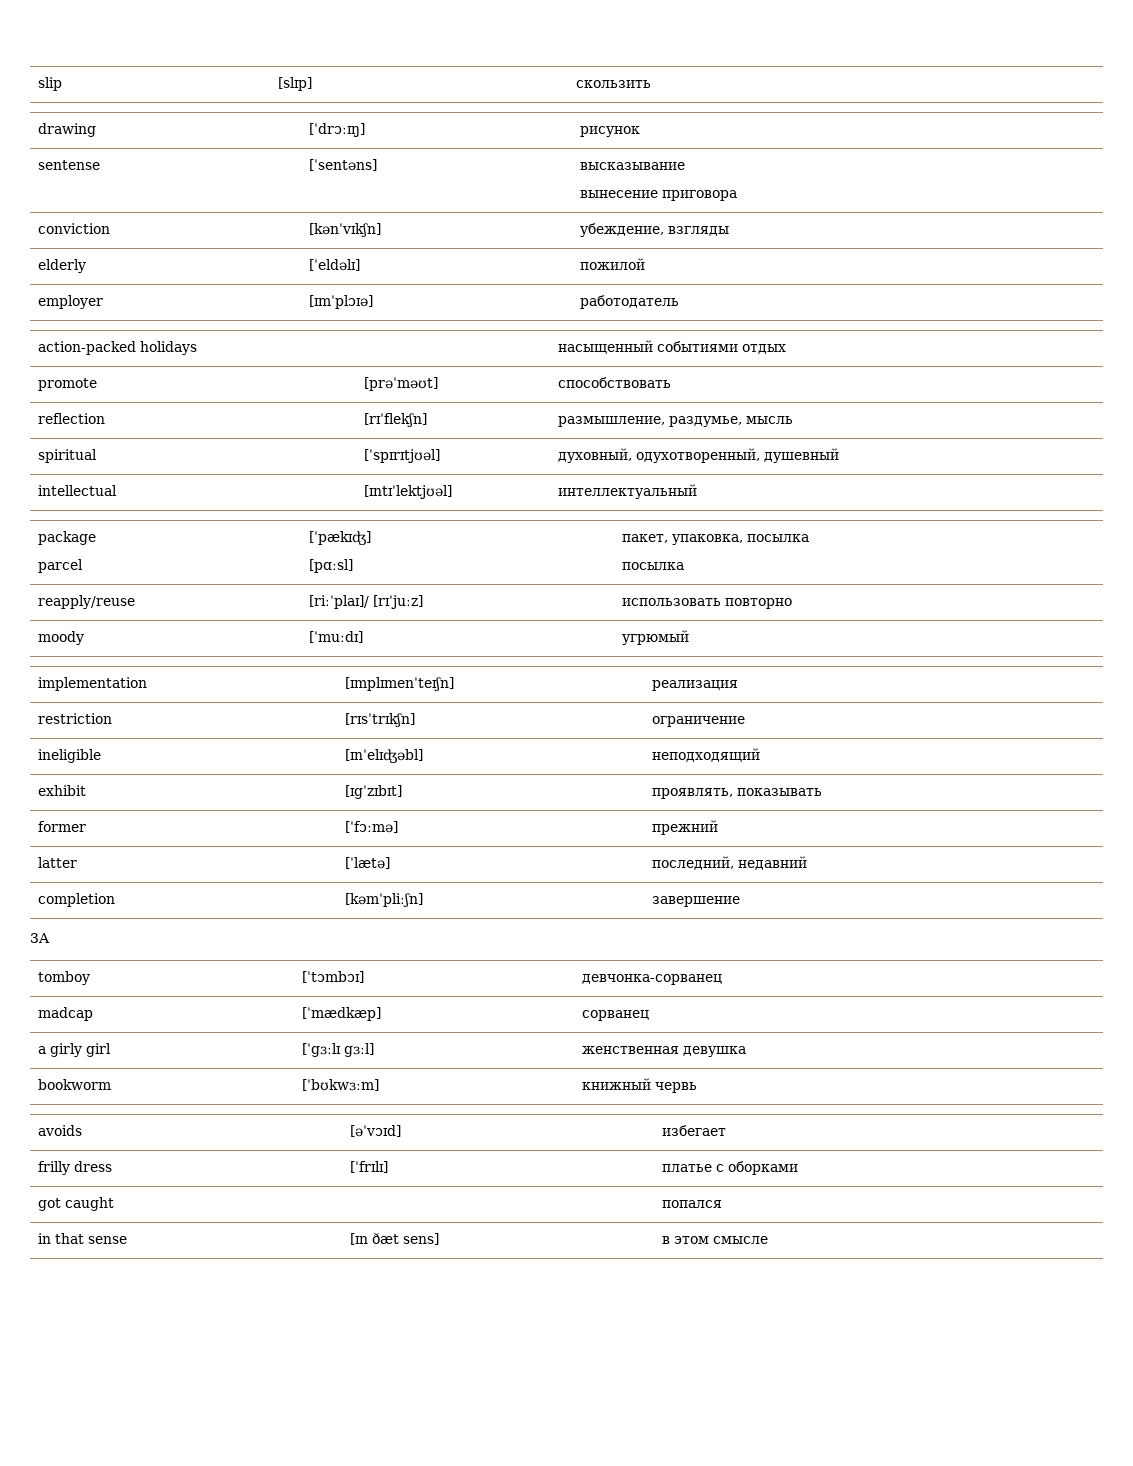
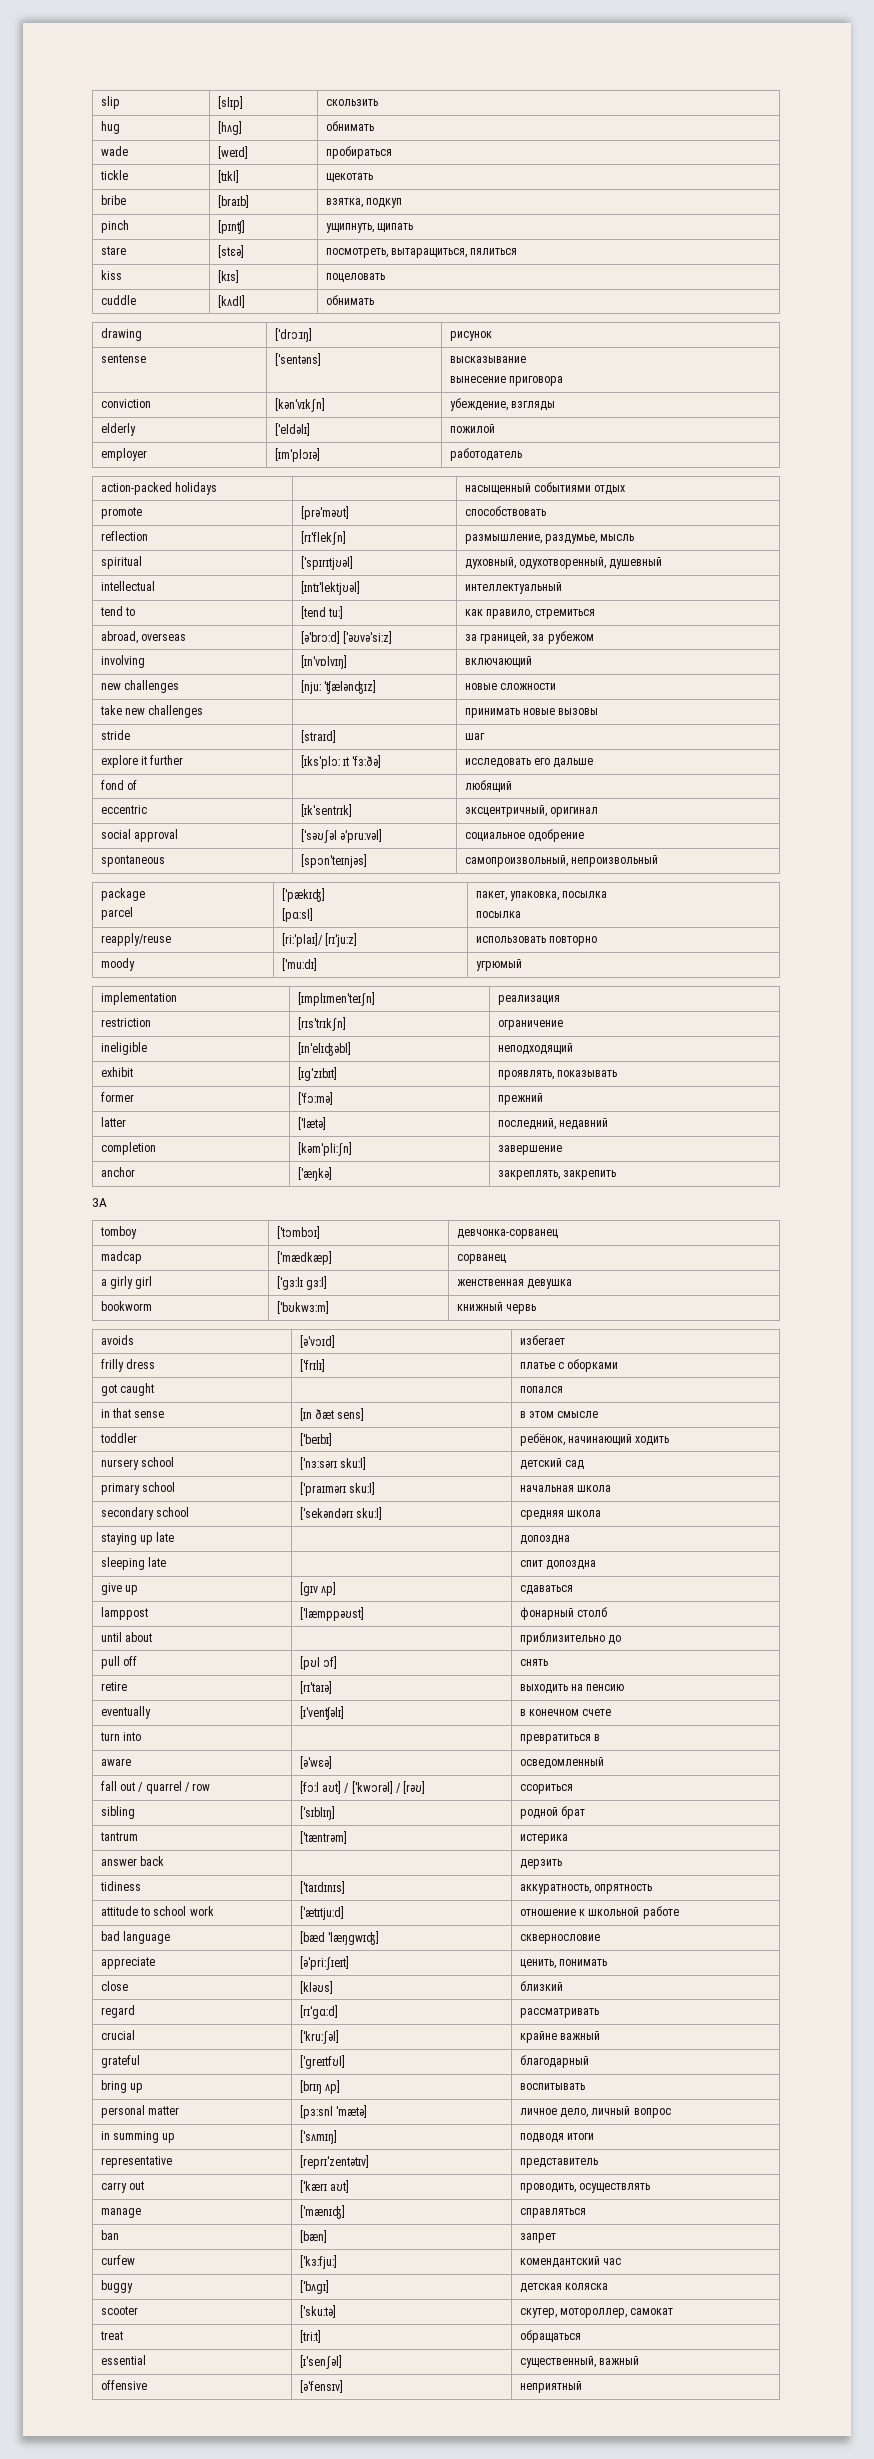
(652, 84) none -> [100,121,120,134] [217,121,242,135] [325,121,374,131] [100,146,128,156] [217,146,248,159] [325,146,392,159] [99,170,128,180] [217,170,239,183] [325,173,373,183] [100,195,126,205] [217,195,249,208] [325,198,403,208] [100,220,129,233] [217,220,245,234] [325,223,414,233] [100,246,126,255] [217,245,244,258] [325,248,518,258] [100,270,122,280] [217,270,239,283] [325,273,385,283] [100,295,136,305] [217,295,245,308] [325,295,374,305] // hug | [hʌg] | обнимать // wade | [weɪd] | пробираться // tickle | [tɪkl] | щекотать // bribe | [braɪb] | взятка, подкуп // pinch | [pɪnʧ] | ущипнуть, щипать // stare | [stɛə] | посмотреть, вытаращиться, пялиться // kiss | [kɪs] | поцеловать // cuddle | [kʌdl] | обнимать
(698, 491) none -> [99,606,136,616] [300,606,344,619] [464,609,596,619] [100,631,187,644] [300,631,393,644] [464,631,594,644] [100,655,145,668] [300,655,347,669] [464,656,532,668] [100,680,180,693] [300,680,377,694] [464,683,557,690] [99,705,204,718] [464,708,599,718] [100,730,130,740] [300,730,336,743] [464,733,485,740] [100,755,184,768] [300,755,382,769] [464,758,594,768] [100,780,138,790] [464,780,512,793] [100,805,147,814] [300,804,352,817] [464,805,599,817] [100,829,179,842] [300,829,383,843] [464,829,585,842] [100,855,165,867] [300,854,367,868] [464,855,659,867] // tend to | [tend tuː] | как правило, стремиться // abroad, overseas | [əˈbrɔːd] [ˈəʊvəˈsiːz] | за границей, за рубежом // involving | [ɪnˈvɒlvɪŋ] | включающий // new challenges | [njuː ˈʧælənʤɪz] | новые сложности // take new challenges | | принимать новые вызовы // stride | [straɪd] | шаг // explore it further | [ɪksˈplɔː ɪt ˈfɜːðə] | исследовать его дальше // fond of | | любящий // eccentric | [ɪkˈsentrɪk] | эксцентричный, оригинал // social approval | [ˈsəʊʃəl əˈpruːvəl] | социальное одобрение // spontaneous | [spɔnˈteɪnjəs] | самопроизвольный, непроизвольный
(741, 901) none -> [100,1167,135,1177] [297,1167,332,1181] [497,1170,617,1180] // anchor | [ˈæŋkə] | закреплять, закрепить
(769, 1240) none -> [99,1433,137,1443] [299,1433,332,1446] [519,1433,670,1446] [100,1457,175,1470] [299,1457,367,1470] [519,1458,585,1470] [100,1482,176,1495] [299,1482,376,1496] [519,1485,612,1492] [100,1507,190,1520] [299,1507,383,1520] [519,1510,602,1520] [100,1532,175,1545] [519,1535,570,1545] [100,1557,167,1570] [519,1560,597,1570] [100,1583,139,1595] [299,1582,337,1596] [519,1585,573,1595] [100,1607,148,1620] [299,1607,364,1621] [519,1607,608,1620] [100,1632,153,1642] [519,1632,622,1645] [100,1656,138,1669] [299,1656,338,1670] [519,1659,548,1666] [100,1682,127,1691] [299,1681,332,1694] [519,1684,625,1694] [100,1706,151,1719] [299,1706,344,1720] [519,1709,612,1716] [99,1732,142,1741] [519,1734,601,1744] [100,1758,131,1766] [299,1756,332,1769] [519,1757,604,1769] [100,1781,211,1794] [299,1781,426,1794] [519,1784,573,1794] [100,1806,135,1819] [299,1806,335,1820] [519,1806,586,1819] [99,1832,138,1841] [299,1831,347,1844] [519,1834,568,1844] [100,1856,165,1866] [519,1859,562,1869] [99,1881,141,1891] [299,1881,345,1894] [519,1884,653,1894] [100,1906,214,1916] [299,1906,344,1920] [519,1906,679,1919] [100,1931,171,1944] [299,1931,380,1945] [519,1934,600,1944] [100,1957,155,1969] [299,1956,349,1970] [519,1959,608,1969] [100,1981,128,1991] [299,1981,333,1994] [519,1981,563,1991] [100,2005,135,2018] [299,2005,338,2019] [519,2008,599,2018] [100,2030,135,2040] [299,2030,339,2044] [519,2031,601,2043] [100,2055,140,2068] [299,2055,345,2069] [519,2055,589,2068] [100,2080,144,2093] [299,2080,341,2094] [519,2083,585,2090] [100,2105,180,2118] [299,2105,368,2119] [519,2106,671,2118] [100,2131,176,2143] [299,2130,337,2144] [519,2133,595,2143] [100,2156,172,2168] [299,2155,369,2169] [519,2158,598,2168] [100,2181,145,2193] [299,2180,350,2193] [519,2183,651,2193] [100,2208,141,2218] [299,2205,345,2219] [519,2208,586,2218] [100,2230,119,2240] [299,2230,327,2243] [519,2233,556,2243] [100,2255,135,2265] [299,2255,337,2269] [519,2256,622,2268] [100,2280,133,2293] [299,2280,329,2294] [519,2283,609,2293] [100,2306,138,2315] [299,2305,336,2318] [519,2308,674,2318] [99,2331,123,2340] [299,2330,321,2343] [519,2330,581,2343] [100,2355,146,2365] [299,2355,342,2369] [519,2356,640,2368] [100,2380,147,2390] [299,2380,343,2393] [519,2381,582,2393] // toddler | [ˈbeɪbɪ] | ребёнок, начинающий ходить // nursery school | [ˈnɜːsərɪ skuːl] | детский сад // primary school | [ˈpraɪmərɪ skuːl] | начальная школа // secondary school | [ˈsekəndərɪ skuːl] | средняя школа // staying up late | | допоздна // sleeping late | | спит допоздна // give up | [gɪv ʌp] | сдаваться // lamppost | [ˈlæmppəʊst] | фонарный столб // until about | | приблизительно до // pull off | [pʊl ɔf] | снять // retire | [rɪˈtaɪə] | выходить на пенсию // eventually | [ɪˈvenʧəlɪ] | в конечном счете // turn into | | превратиться в // aware | [əˈwɛə] | осведомленный // fall out / quarrel / row | [fɔːl aʊt] / [ˈkwɔrəl] / [rəʊ] | ссориться // sibling | [ˈsɪblɪŋ] | родной брат // tantrum | [ˈtæntrəm] | истерика // answer back | | дерзить // tidiness | [ˈtaɪdɪnɪs] | аккуратность, опрятность // attitude to school work | [ˈætɪtjuːd] | отношение к школьной работе // bad language | [bæd ˈlæŋgwɪʤ] | сквернословие // appreciate | [əˈpriːʃɪeɪt] | ценить, понимать // close | [kləʊs] | близкий // regard | [rɪˈgɑːd] | рассматривать // crucial | [ˈkruːʃəl] | крайне важный // grateful | [ˈgreɪtfʊl] | благодарный // bring up | [brɪŋ ʌp] | воспитывать // personal matter | [pɜːsnl ˈmætə] | личное дело, личный вопрос // in summing up | [ˈsʌmɪŋ] | подводя итоги // representative | [reprɪˈzentətɪv] | представитель // carry out | [ˈkærɪ aʊt] | проводить, осуществлять // manage | [ˈmænɪʤ] | справляться // ban | [bæn] | запрет // curfew | [ˈkɜːfjuː] | комендантский час // buggy | [ˈbʌgɪ] | детская коляска // scooter | [ˈskuːtə] | скутер, мотороллер, самокат // treat | [triːt] | обращаться // essential | [ɪˈsenʃəl] | существенный, важный // offensive | [əˈfensɪv] | неприятный

